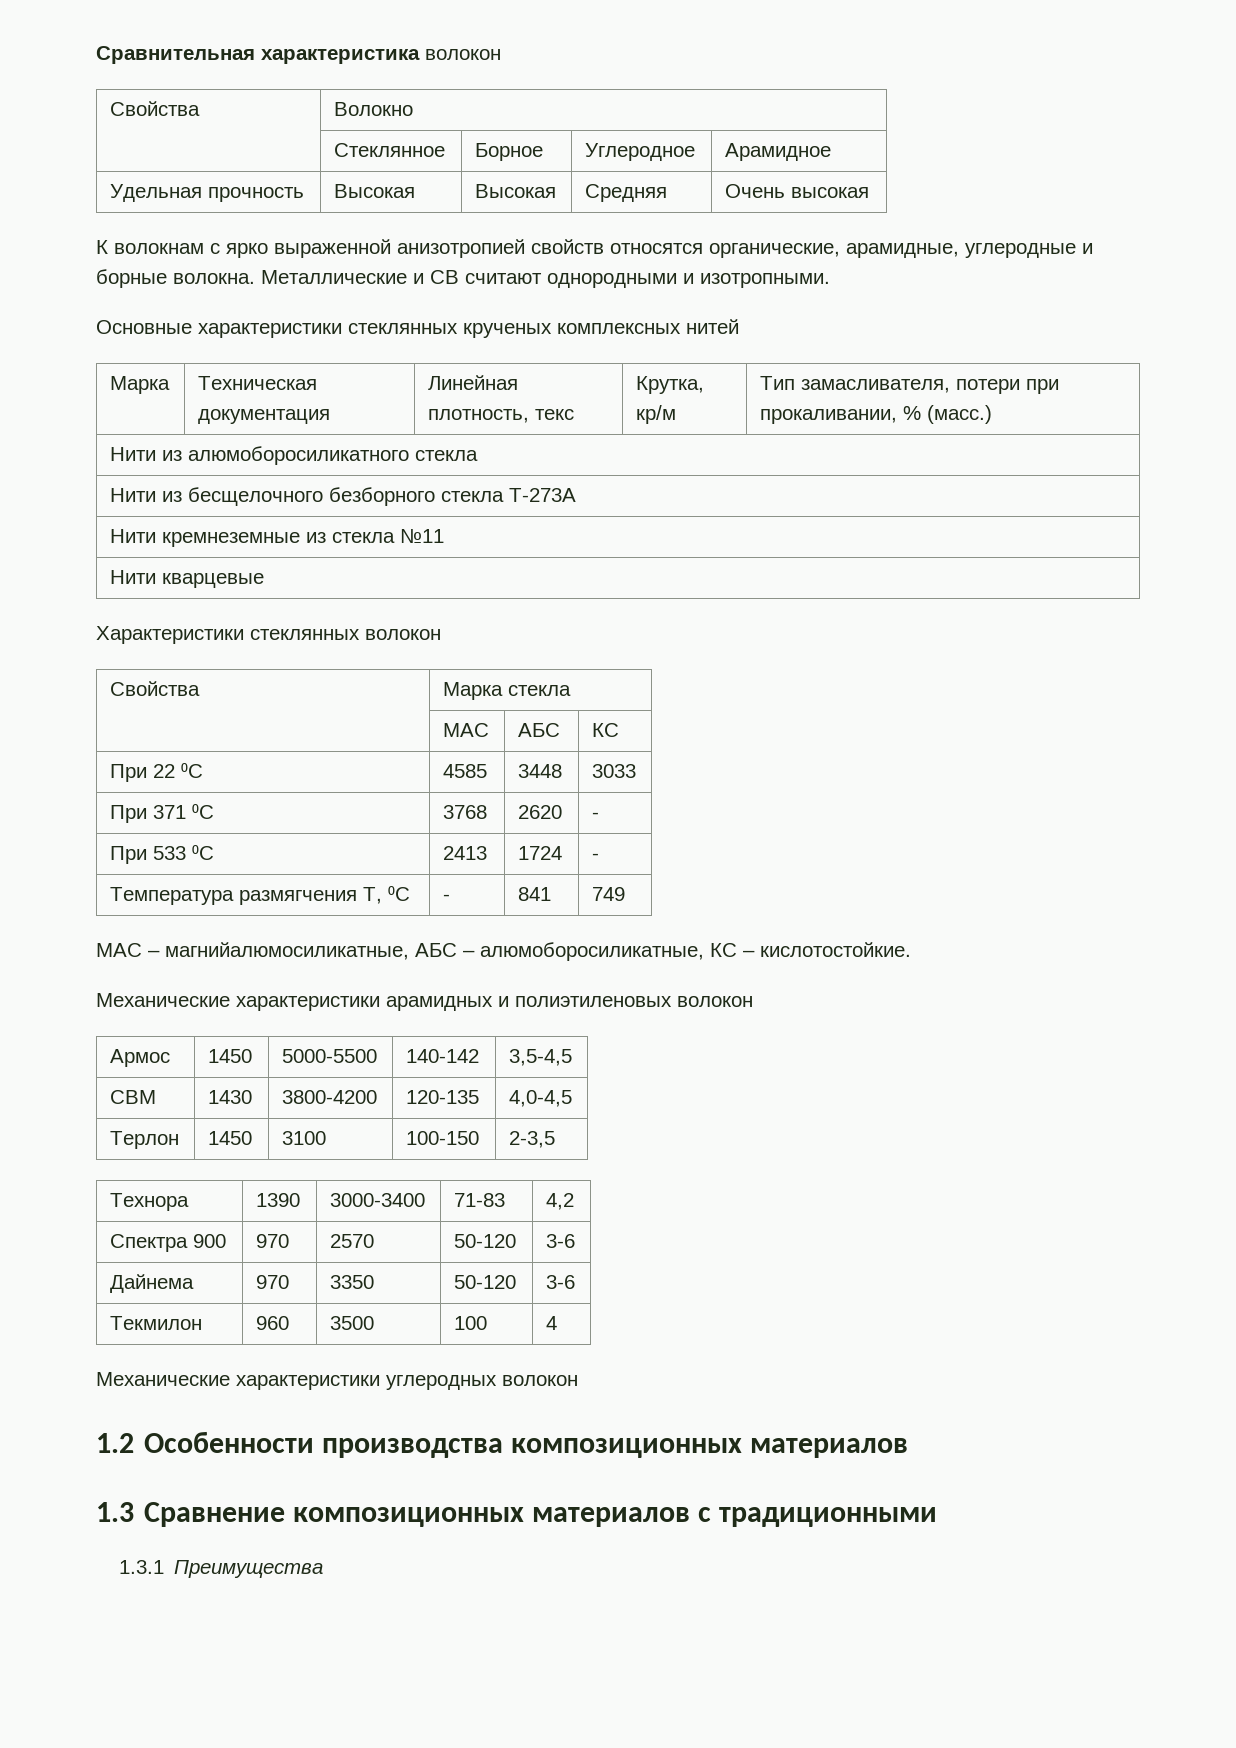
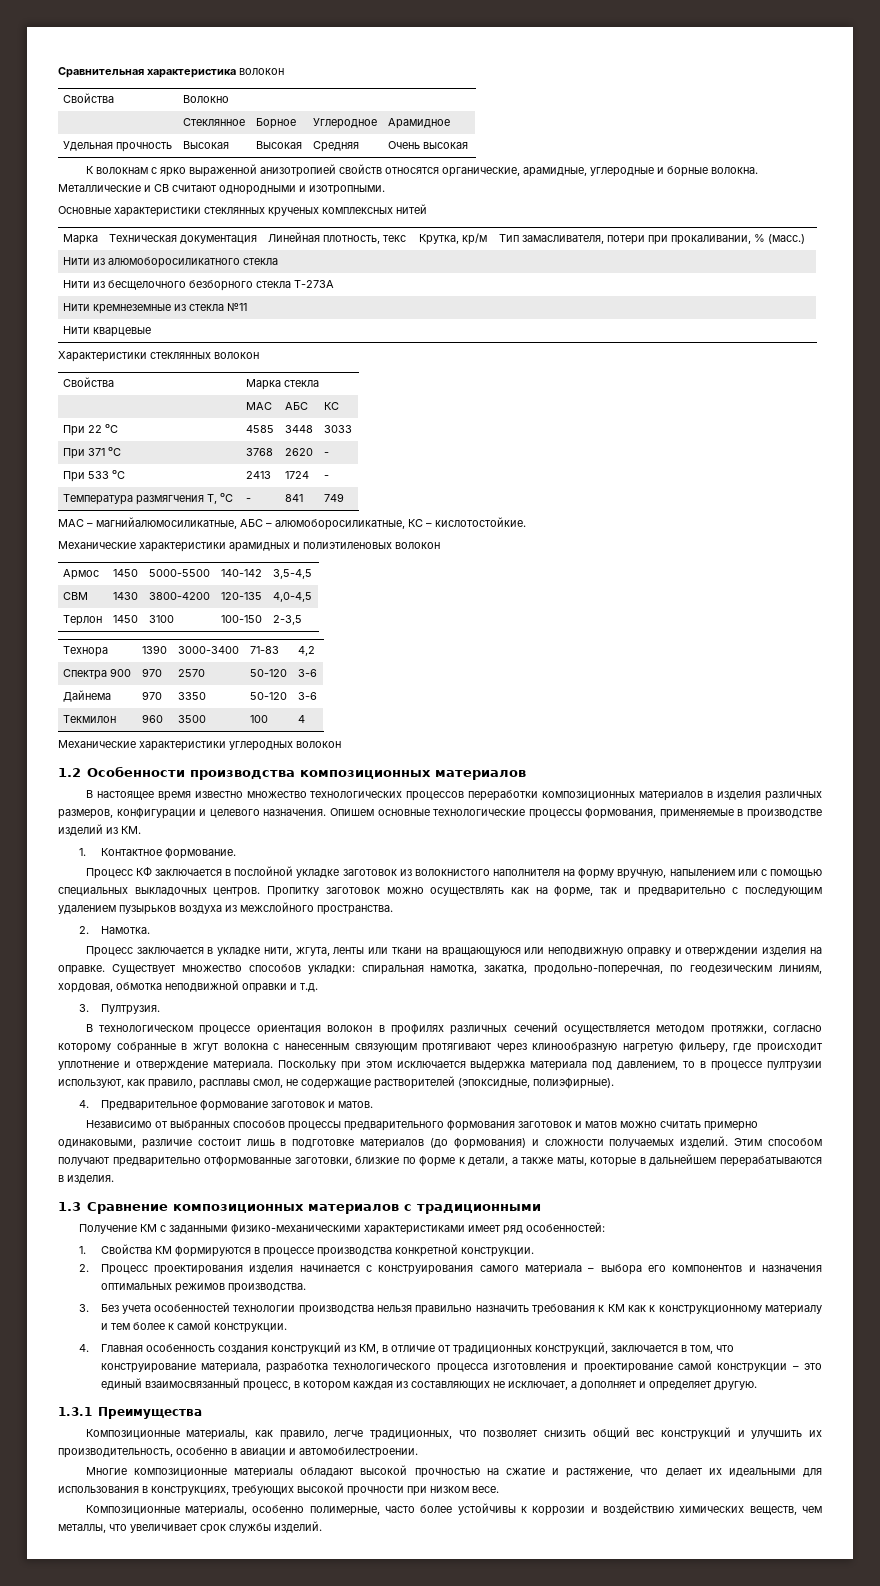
(909, 1448) none -> [85,790,822,801] [58,808,823,819] [58,824,141,836] [79,848,236,859] [85,866,822,879] [58,886,822,897] [58,902,393,915] [79,926,150,934] [85,946,822,957] [58,964,822,975] [58,980,318,993] [79,1004,160,1015] [85,1022,823,1035] [58,1042,823,1053] [58,1060,822,1071] [58,1076,614,1089] [79,1100,373,1111] [85,1120,758,1131] [58,1136,822,1149] [58,1154,823,1167] [58,1175,114,1184] // В настоящее время известно множество технологических процессов переработки композиционных материалов в изделия различных размеров, конфигурации и целевого назначения. Опишем основные технологические процессы формования, применяемые в производстве изделий из КМ. // 1. Контактное формование. // Процесс КФ заключается в послойной укладке заготовок из волокнистого наполнителя на форму вручную, напылением или с помощью специальных выкладочных центров. Пропитку заготовок можно осуществлять как на форме, так и предварительно с последующим удалением пузырьков воздуха из межслойного пространства. // 2. Намотка. // Процесс заключается в укладке нити, жгута, ленты или ткани на вращающуюся или неподвижную оправку и отверждении изделия на оправке. Существует множество способов укладки: спиральная намотка, закатка, продольно-поперечная, по геодезическим линиям, хордовая, обмотка неподвижной оправки и т.д. // 3. Пултрузия. // В технологическом процессе ориентация волокон в профилях различных сечений осуществляется методом протяжки, согласно которому собранные в жгут волокна с нанесенным связующим протягивают через клинообразную нагретую фильеру, где происходит уплотнение и отверждение материала. Поскольку при этом исключается выдержка материала под давлением, то в процессе пултрузии используют, как правило, расплавы смол, не содержащие растворителей (эпоксидные, полиэфирные). // 4. Предварительное формование заготовок и матов. // Независимо от выбранных способов процессы предварительного формования заготовок и матов можно считать примерно одинаковыми, различие состоит лишь в подготовке материалов (до формования) и сложности получаемых изделий. Этим способом получают предварительно отформованные заготовки, близкие по форме к детали, а также маты, которые в дальнейшем перерабатываются в изделия.
[118,1560,324,1578] 1.3.1 Преимущества -> [79,1222,606,1235] [79,1244,534,1257] [79,1264,823,1275] [100,1283,306,1293] [79,1302,823,1315] [100,1320,287,1333] [79,1342,734,1355] [100,1360,822,1373] [100,1378,757,1391] [58,1407,202,1419] [85,1427,822,1440] [58,1447,418,1458] [85,1465,822,1478] [58,1483,499,1496] [85,1503,822,1516] [58,1521,322,1534] Получение КМ с заданными физико-механическими характеристиками имеет ряд особенностей: // 1. Свойства КМ формируются в процессе производства конкретной конструкции. // 2. Процесс проектирования изделия начинается с конструирования самого материала – выбора его компонентов и назначения оптимальных режимов производства. // 3. Без учета особенностей технологии производства нельзя правильно назначить требования к КМ как к конструкционному материалу и тем более к самой конструкции. // 4. Главная особенность создания конструкций из КМ, в отличие от традиционных конструкций, заключается в том, что конструирование материала, разработка технологического процесса изготовления и проектирование самой конструкции – это единый взаимосвязанный процесс, в котором каждая из составляющих не исключает, а дополняет и определяет другую. // 1.3.1 Преимущества // Композиционные материалы, как правило, легче традиционных, что позволяет снизить общий вес конструкций и улучшить их производительность, особенно в авиации и автомобилестроении. // Многие композиционные материалы обладают высокой прочностью на сжатие и растяжение, что делает их идеальными для использования в конструкциях, требующих высокой прочности при низком весе. // Композиционные материалы, особенно полимерные, часто более устойчивы к коррозии и воздействию химических веществ, чем металлы, что увеличивает срок службы изделий.

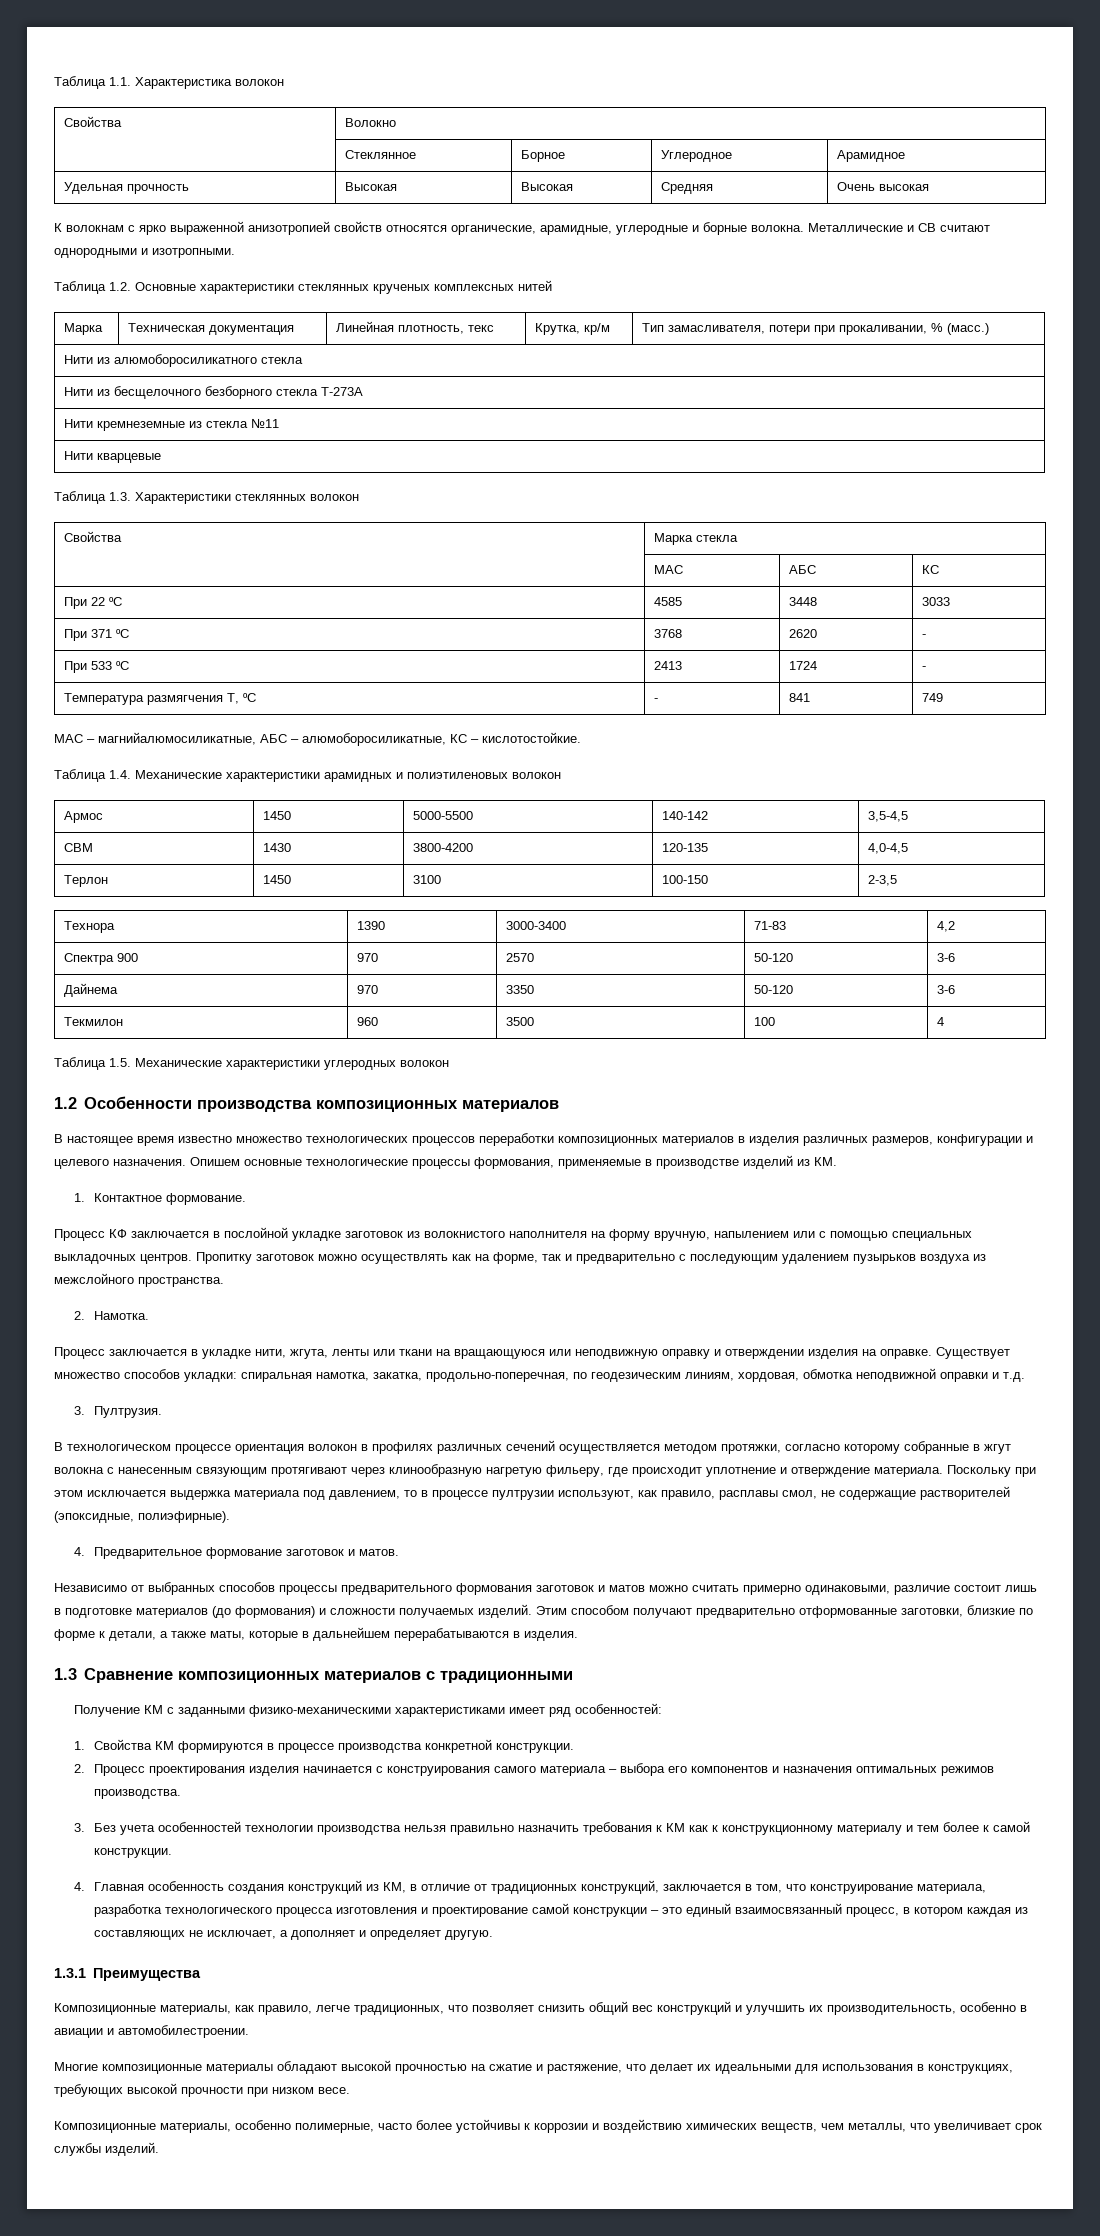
[58,67,236,78] Сравнительная характеристика -> [54,76,232,89] Таблица 1.1. Характеристика
(385, 190) none -> [54,281,131,294] Таблица 1.2.
(152, 332) none -> [54,491,131,504] Таблица 1.3.
(526, 522) none -> [54,769,131,782] Таблица 1.4.
(306, 719) none -> [54,1057,131,1070] Таблица 1.5.

